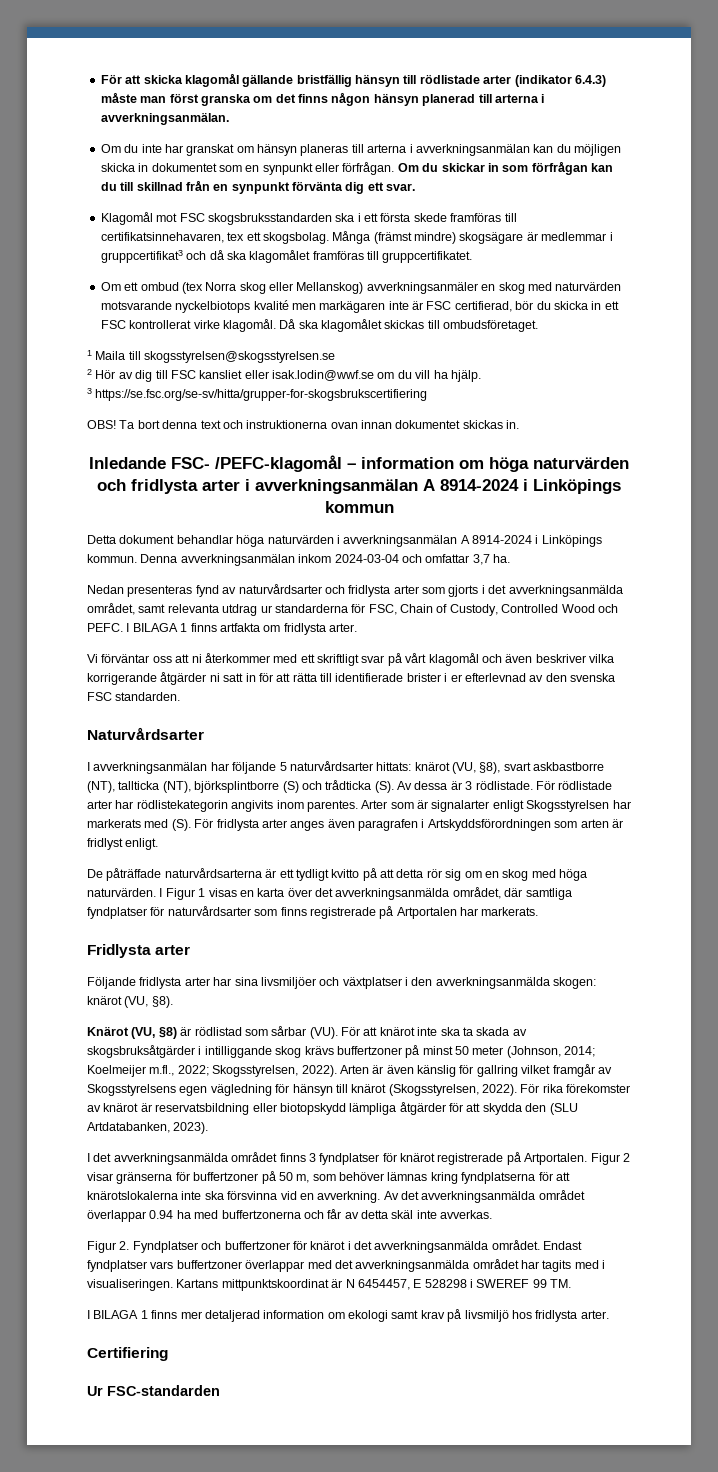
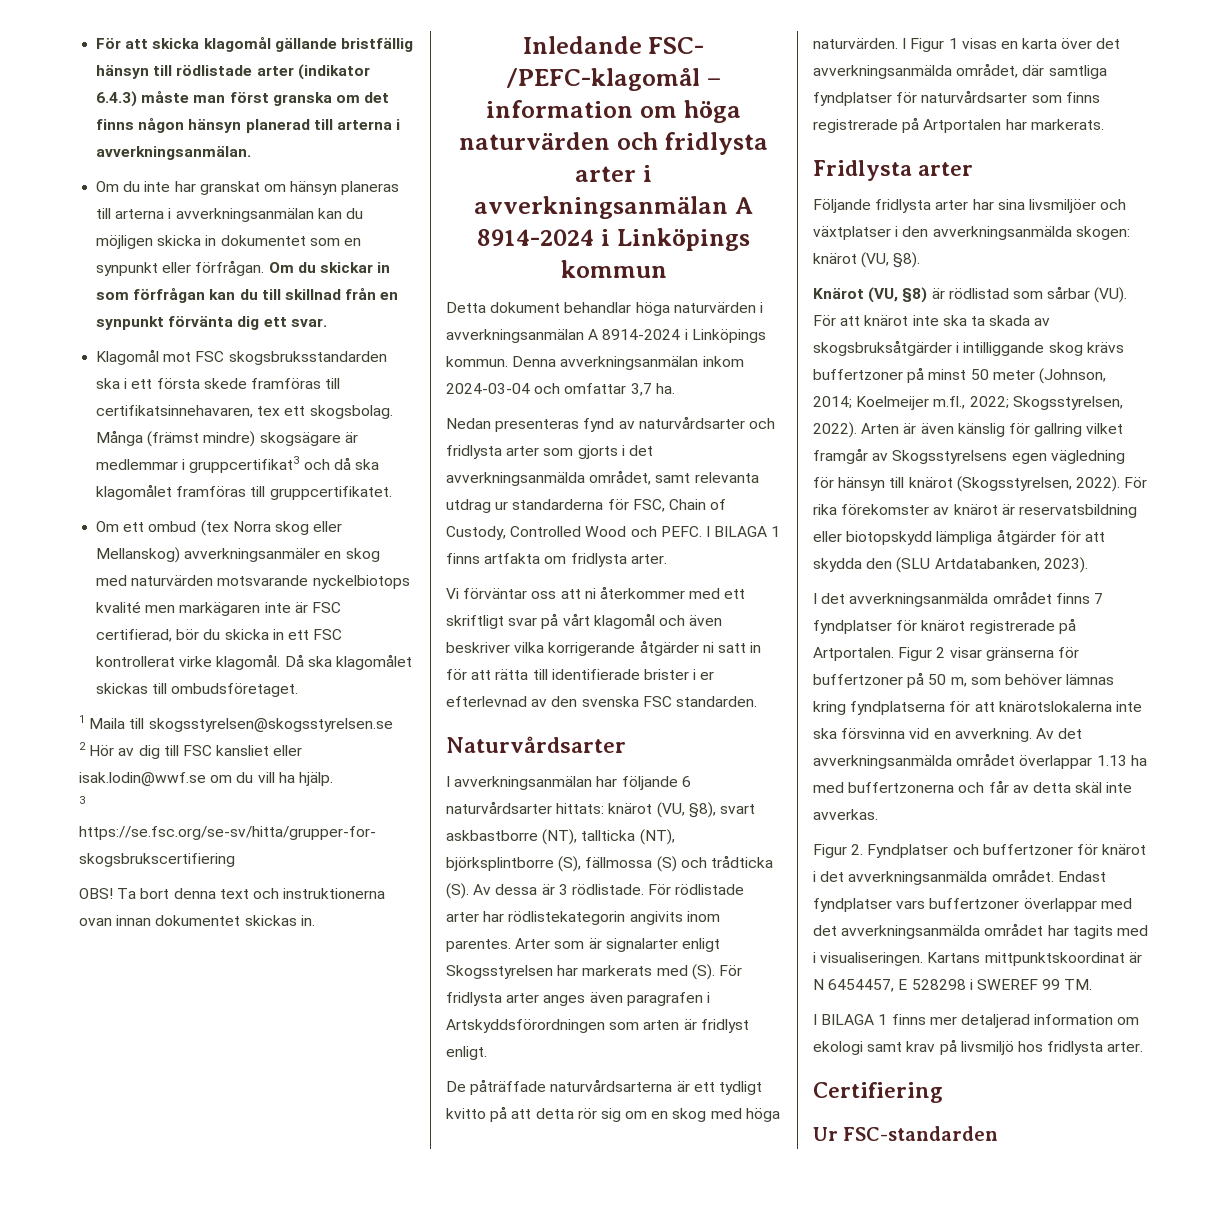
[279,762,287,771] 5 -> [681,776,691,787] 6
(280, 787) none -> [558,856,653,872] (S), fällmossa
[308,1153,316,1162] 3 -> [1093,593,1103,604] 7
[149,1210,174,1219] 0.94 -> [1096,755,1127,766] 1.13

